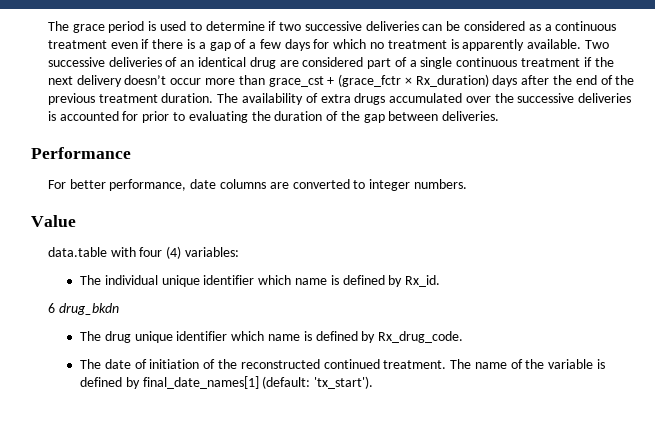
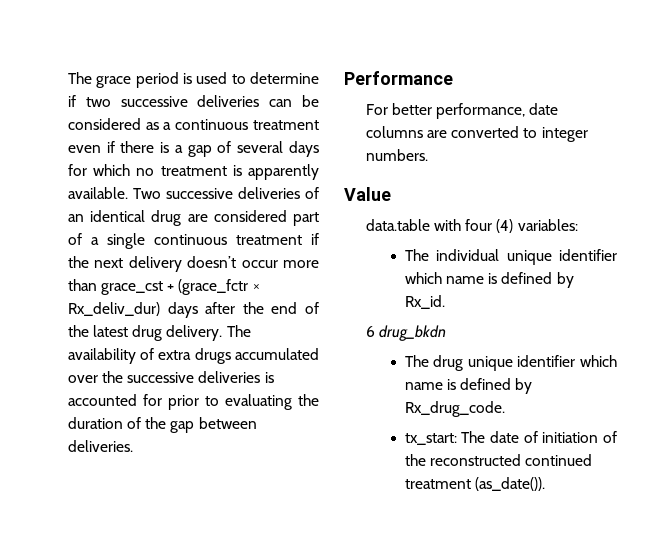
[249,39,281,49] a few -> [237,141,284,153] several
[415,74,489,87] Rx_duration) -> [67,302,160,316] Rx_deliv_dur)
[47,93,214,105] previous treatment duration. -> [93,325,223,341] latest drug delivery.
(464, 337) none -> [404,433,457,445] tx_start:
[383,359,605,369] [80,376,374,389] treatment. The name of the variable is defined by final_date_names[1] (default: 'tx_start'). -> [404,477,546,491] treatment (as_date()).

